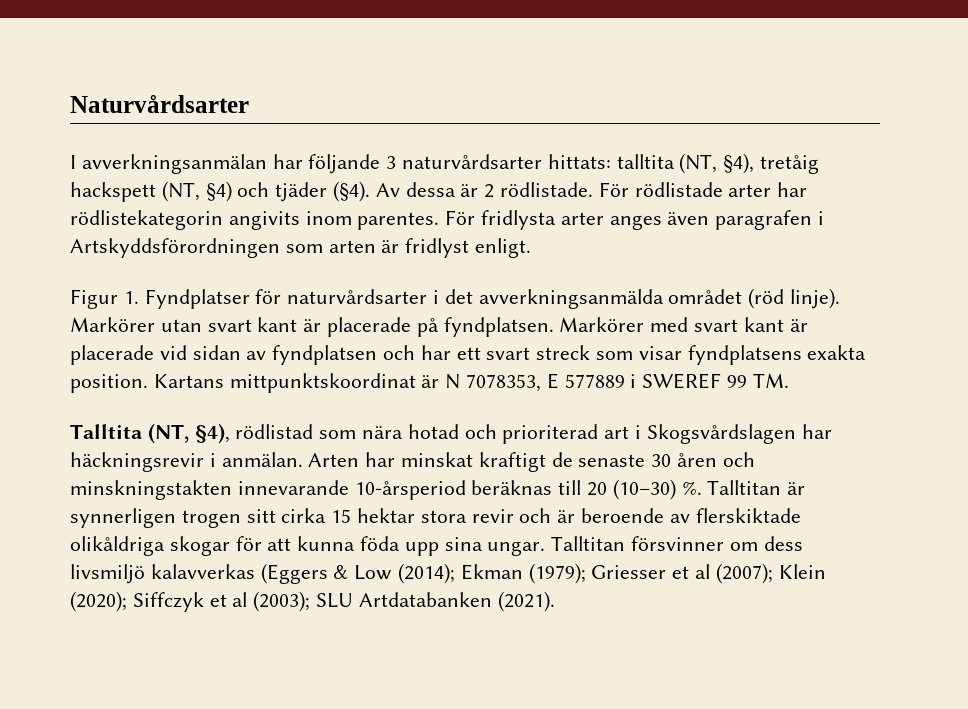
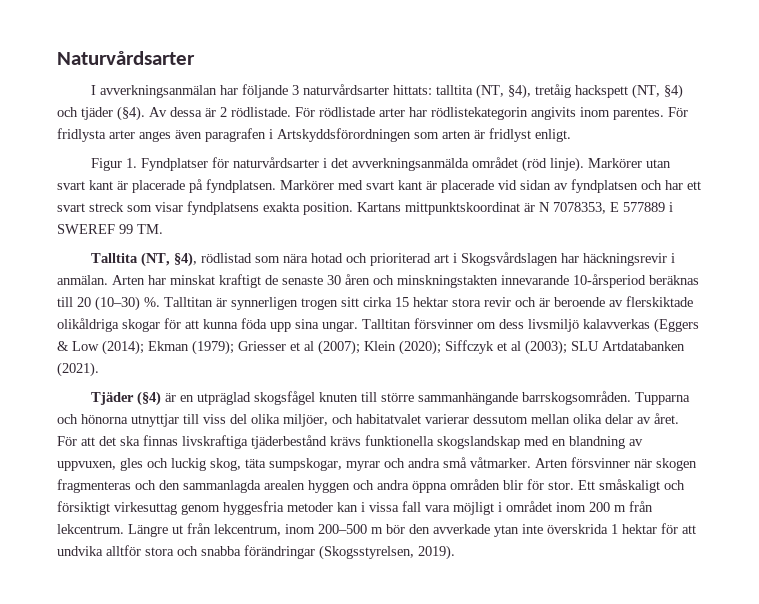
(555, 601) none -> [91,391,691,406] [57,413,679,427] [57,435,643,449] [57,457,697,471] [57,479,685,493] [57,501,653,515] [57,523,696,537] [57,545,455,560] // Tjäder (§4) är en utpräglad skogsfågel knuten till större sammanhängande barrskogsområden. Tupparna och hönorna utnyttjar till viss del olika miljöer, och habitatvalet varierar dessutom mellan olika delar av året. För att det ska finnas livskraftiga tjäderbestånd krävs funktionella skogslandskap med en blandning av uppvuxen, gles och luckig skog, täta sumpskogar, myrar och andra små våtmarker. Arten försvinner när skogen fragmenteras och den sammanlagda arealen hyggen och andra öppna områden blir för stor. Ett småskaligt och försiktigt virkesuttag genom hyggesfria metoder kan i vissa fall vara möjligt i området inom 200 m från lekcentrum. Längre ut från lekcentrum, inom 200–500 m bör den avverkade ytan inte överskrida 1 hektar för att undvika alltför stora och snabba förändringar (Skogsstyrelsen, 2019).

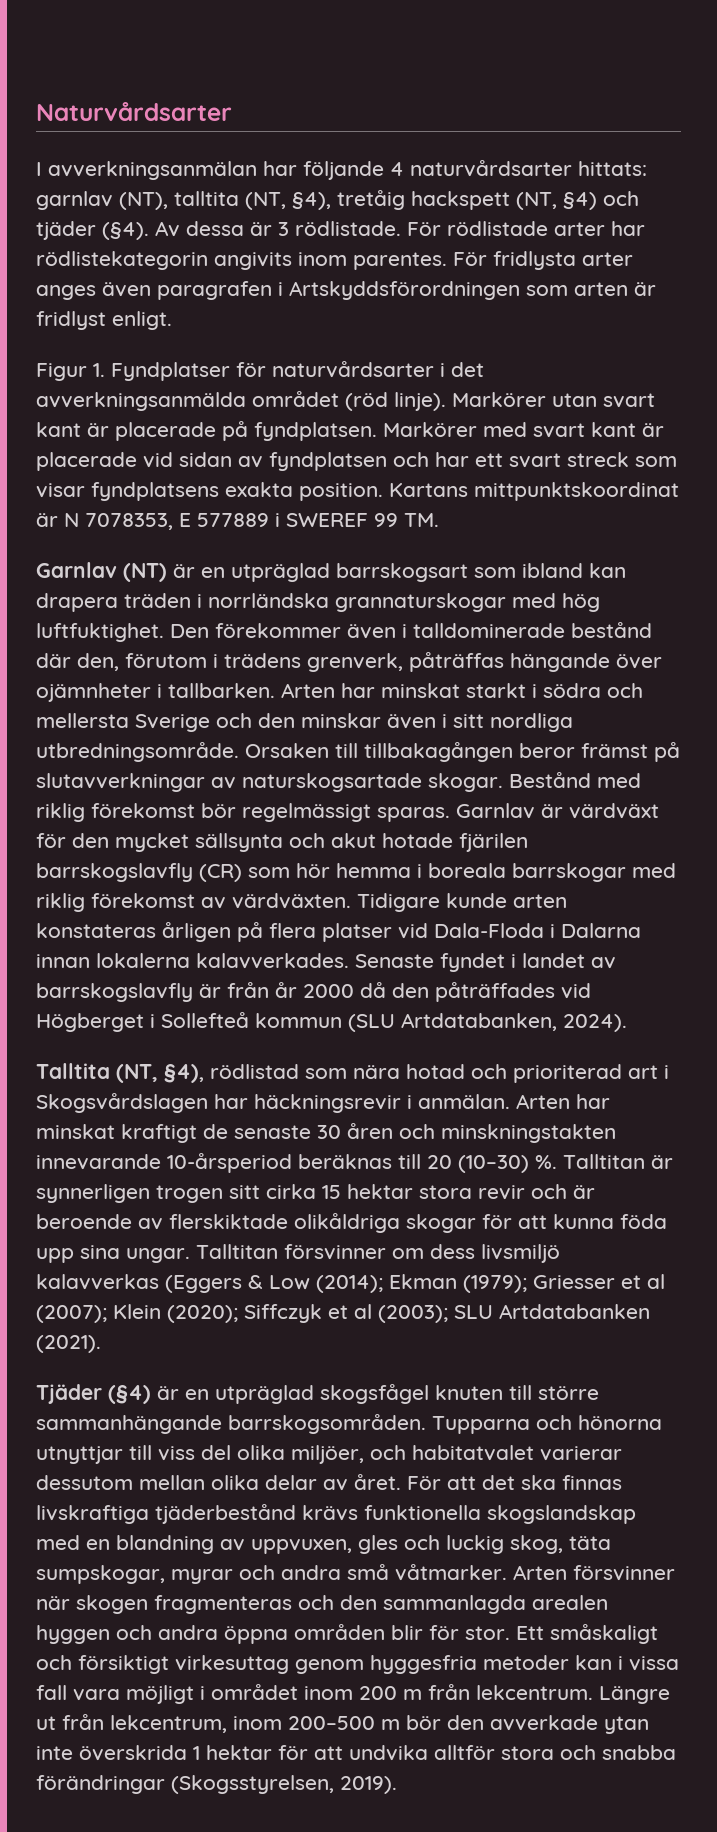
[292,85,300,95] 3 -> [390,162,404,176] 4
(433, 90) none -> [36,191,168,210] garnlav (NT),
[220,107,227,117] 2 -> [278,222,289,236] 3
(163, 229) none -> [36,562,626,582] [36,593,600,612] [36,622,652,642] [36,652,662,672] [36,683,643,702] [36,713,573,732] [36,742,680,762] [36,772,641,792] [36,803,659,822] [36,833,528,852] [36,863,676,882] [36,893,567,912] [36,922,641,942] [36,953,616,972] [36,982,591,1002] [36,1012,627,1032] // Garnlav (NT) är en utpräglad barrskogsart som ibland kan drapera träden i norrländska grannaturskogar med hög luftfuktighet. Den förekommer även i talldominerade bestånd där den, förutom i trädens grenverk, påträffas hängande över ojämnheter i tallbarken. Arten har minskat starkt i södra och mellersta Sverige och den minskar även i sitt nordliga utbredningsområde. Orsaken till tillbakagången beror främst på slutavverkningar av naturskogsartade skogar. Bestånd med riklig förekomst bör regelmässigt sparas. Garnlav är värdväxt för den mycket sällsynta och akut hotade fjärilen barrskogslavfly (CR) som hör hemma i boreala barrskogar med riklig förekomst av värdväxten. Tidigare kunde arten konstateras årligen på flera platser vid Dala-Floda i Dalarna innan lokalerna kalavverkades. Senaste fyndet i landet av barrskogslavfly är från år 2000 då den påträffades vid Högberget i Sollefteå kommun (SLU Artdatabanken, 2024).

